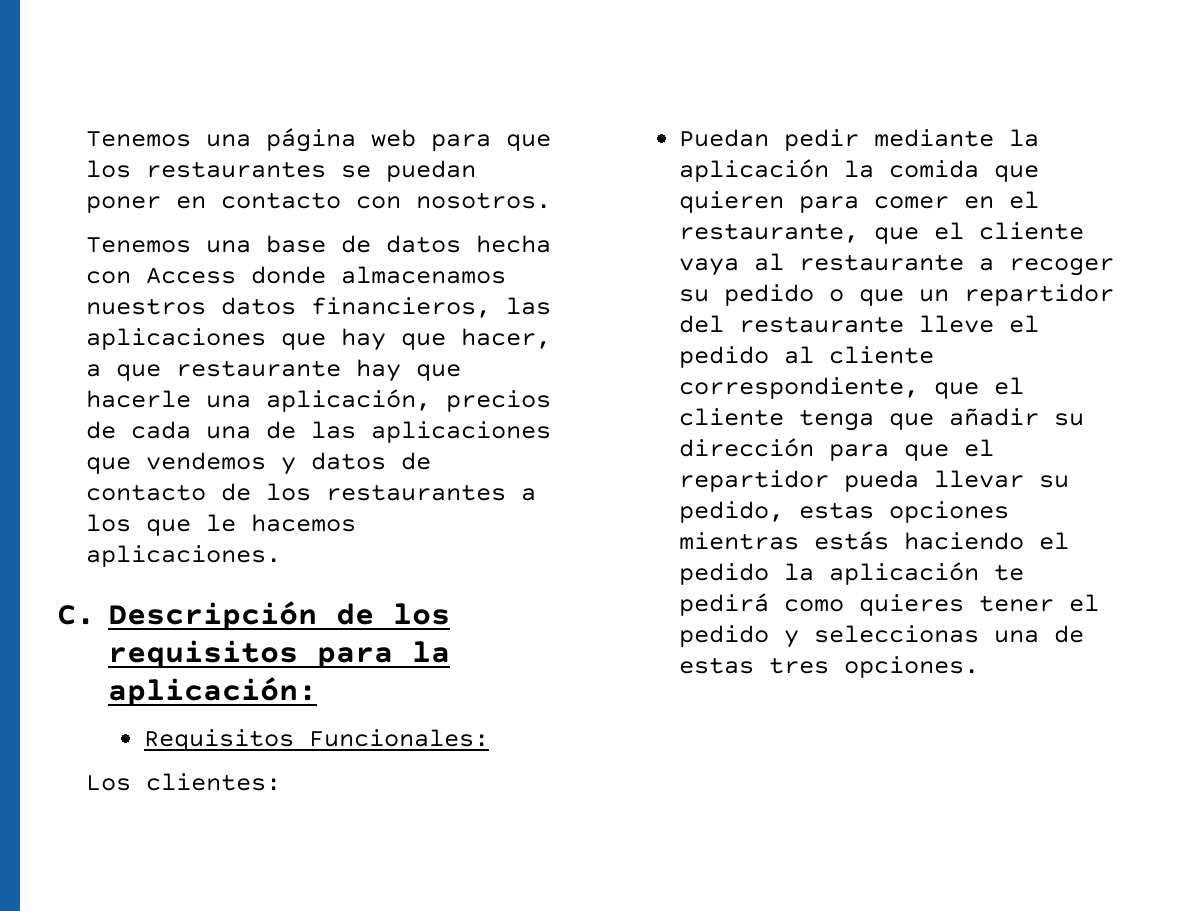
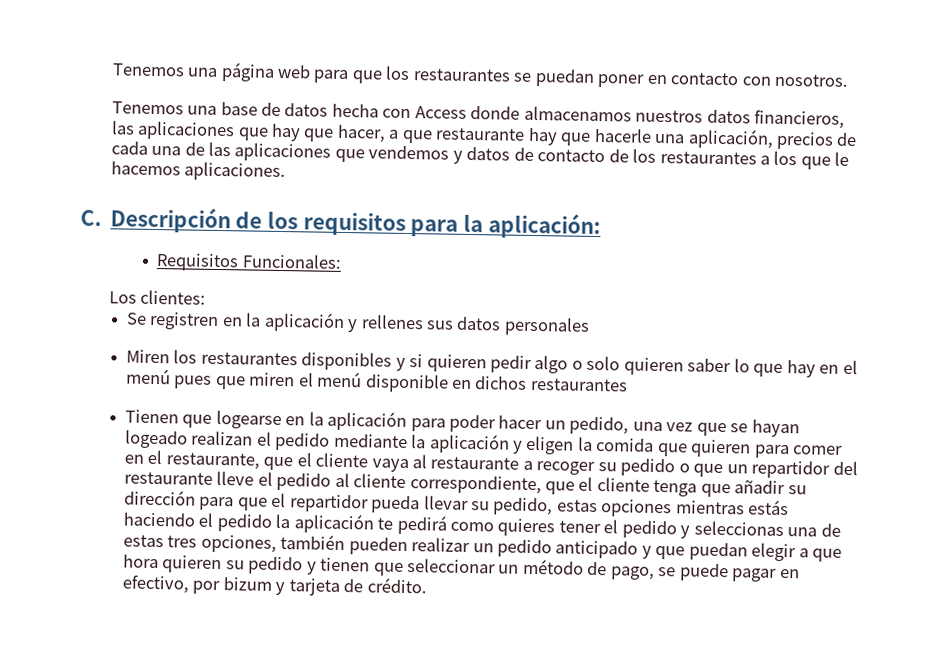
[679,129,860,151] Puedan pedir -> [125,311,590,336] [125,349,858,378] [125,368,628,393] [124,409,800,438] [124,429,331,451] Se registren en la aplicación y rellenes sus datos personales // Miren los restaurantes disponibles y si quieren pedir algo o solo quieren saber lo que hay en el menú pues que miren el menú disponible en dichos restaurantes // Tienen que logearse en la aplicación para poder hacer un pedido, una vez que se hayan logeado realizan el pedido
(830, 170) none -> [511,435,575,455] y eligen
[844,656,980,678] opciones. -> [200,534,843,562] [122,554,800,582] [121,574,427,596] opciones, también pueden realizar un pedido anticipado y que puedan elegir a que hora quieren su pedido y tienen que seleccionar un método de pago, se puede pagar en efectivo, por bizum y tarjeta de crédito.

